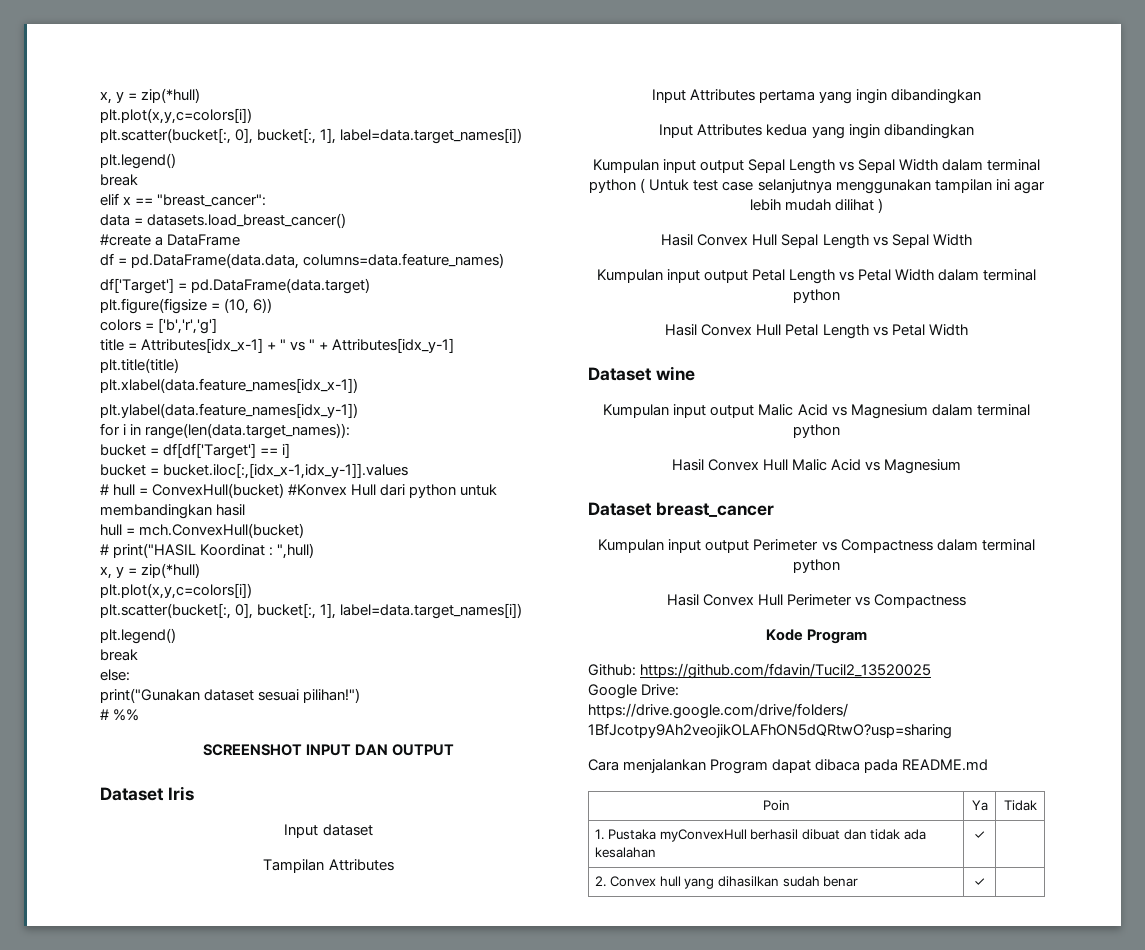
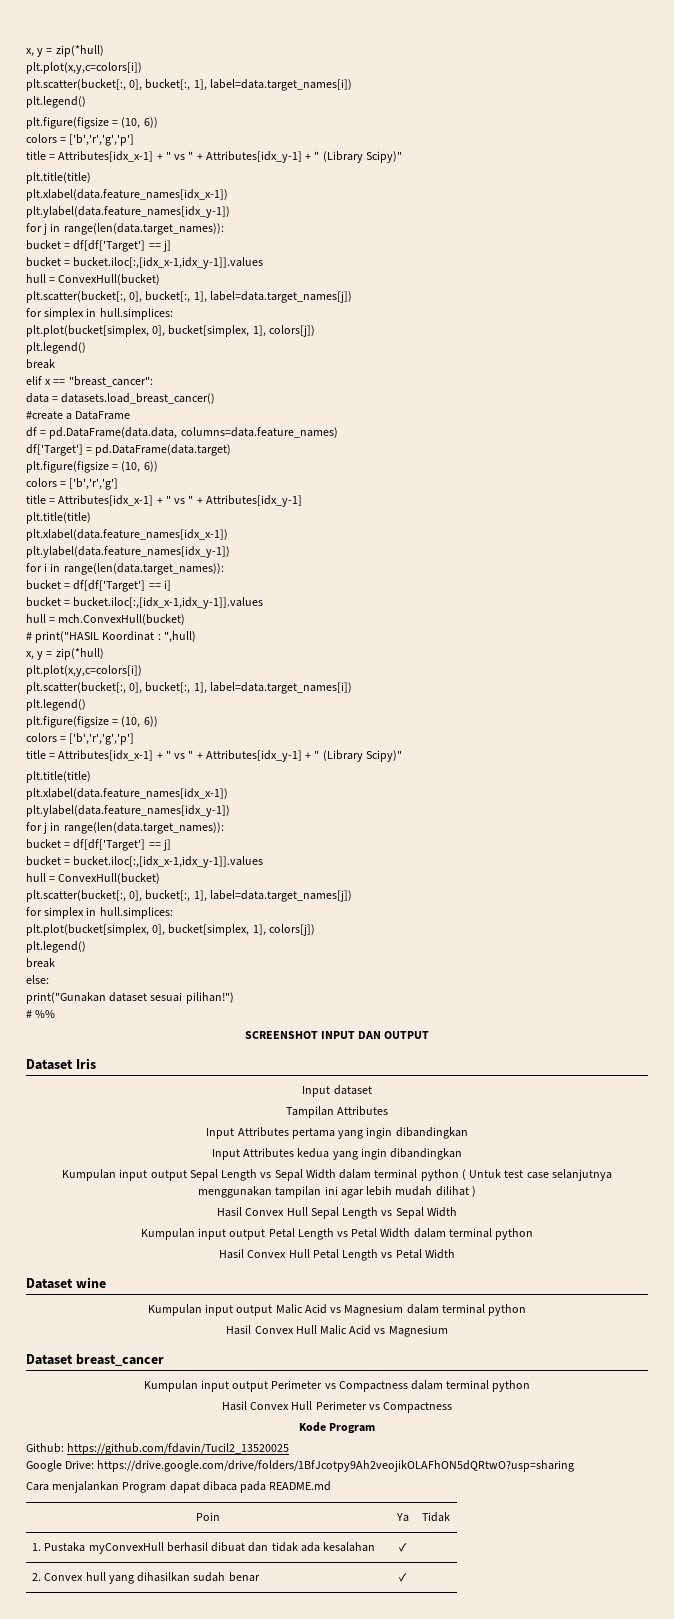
(176, 161) none -> [26,117,158,129] [26,134,135,146] [26,151,402,163] [26,172,91,184] [26,189,228,201] [26,206,230,218] [26,223,224,235] [26,240,171,252] [26,257,264,269] [26,274,161,285] [26,291,352,303] [26,308,173,320] [26,325,315,337] [26,342,86,354] // plt.figure(figsize = (10, 6)) // colors = ['b','r','g','p'] // title = Attributes[idx_x-1] + " vs " + Attributes[idx_y-1] + " (Library Scipy)" // plt.title(title) // plt.xlabel(data.feature_names[idx_x-1]) // plt.ylabel(data.feature_names[idx_y-1]) // for j in range(len(data.target_names)): // bucket = df[df['Target'] == j] // bucket = bucket.iloc[:,[idx_x-1,idx_y-1]].values // hull = ConvexHull(bucket) // plt.scatter(bucket[:, 0], bucket[:, 1], label=data.target_names[j]) // for simplex in hull.simplices: // plt.plot(bucket[simplex, 0], bucket[simplex, 1], colors[j]) // plt.legend()
[100,483,498,498] [100,504,246,519] // # hull = ConvexHull(bucket) #Konvex Hull dari python untuk membandingkan hasil -> (264, 603) none
(176, 636) none -> [26,716,158,728] [26,733,135,745] [26,750,402,762] [26,771,91,783] [26,788,228,800] [26,805,230,817] [26,822,224,834] [26,839,171,851] [26,856,264,868] [26,873,161,884] [26,890,352,902] [26,907,173,919] [26,924,315,936] [26,941,86,953] // plt.figure(figsize = (10, 6)) // colors = ['b','r','g','p'] // title = Attributes[idx_x-1] + " vs " + Attributes[idx_y-1] + " (Library Scipy)" // plt.title(title) // plt.xlabel(data.feature_names[idx_x-1]) // plt.ylabel(data.feature_names[idx_y-1]) // for j in range(len(data.target_names)): // bucket = df[df['Target'] == j] // bucket = bucket.iloc[:,[idx_x-1,idx_y-1]].values // hull = ConvexHull(bucket) // plt.scatter(bucket[:, 0], bucket[:, 1], label=data.target_names[j]) // for simplex in hull.simplices: // plt.plot(bucket[simplex, 0], bucket[simplex, 1], colors[j]) // plt.legend()

